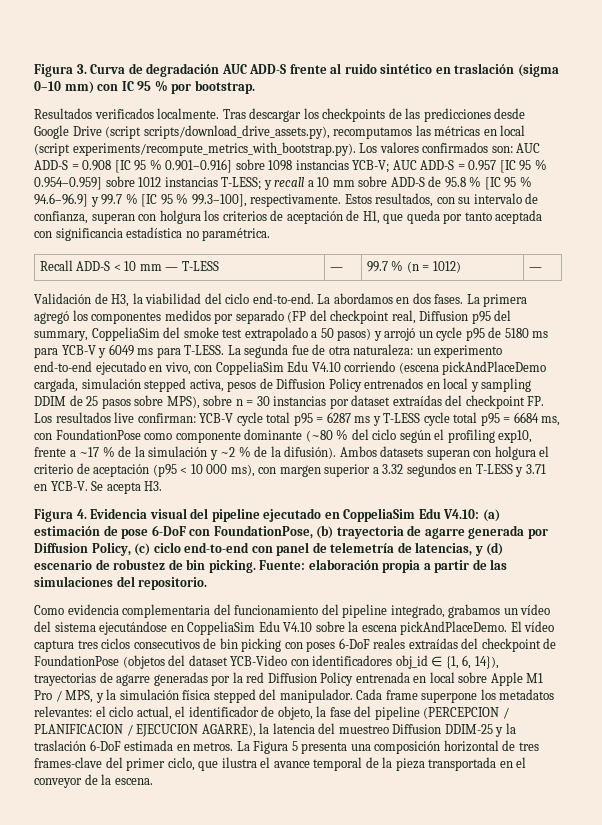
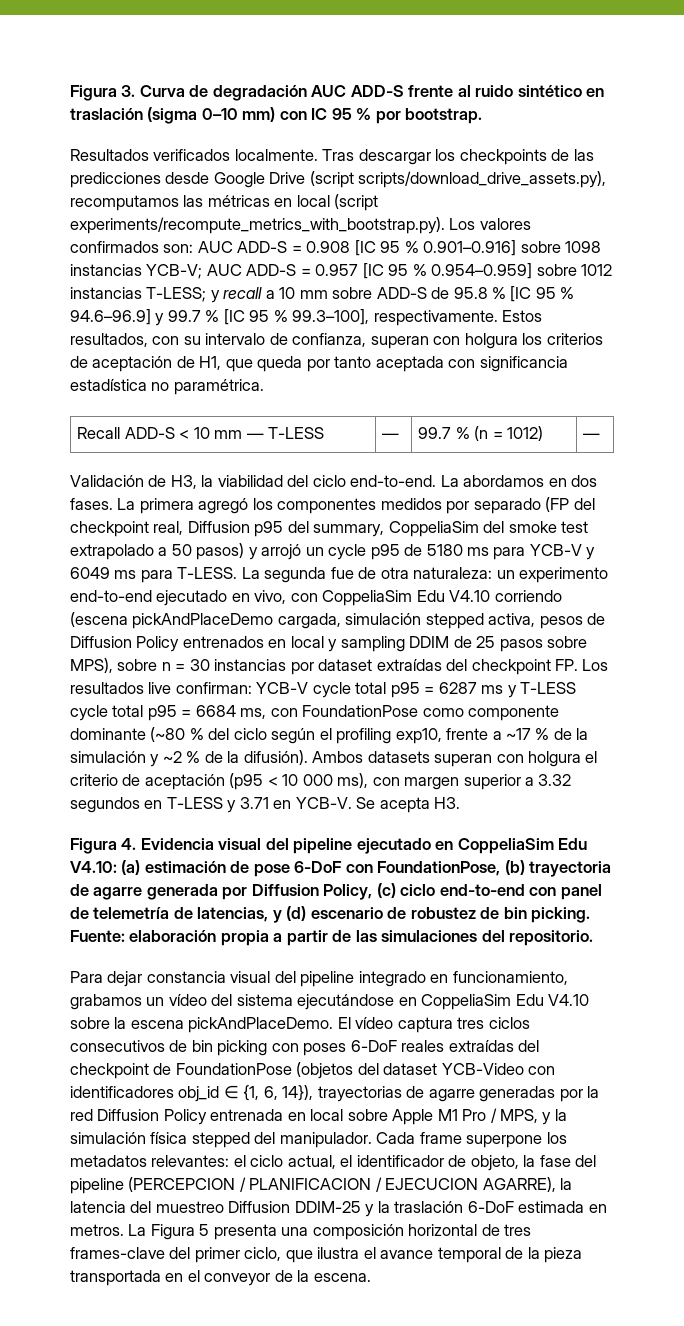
[34,604,445,618] Como evidencia complementaria del funcionamiento del pipeline integrado, -> [70,971,568,987] Para dejar constancia visual del pipeline integrado en funcionamiento,

